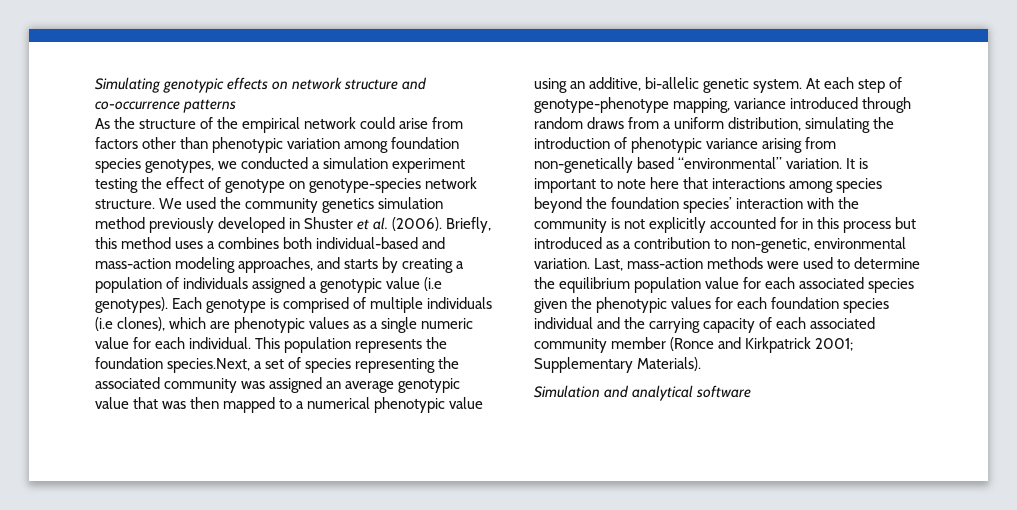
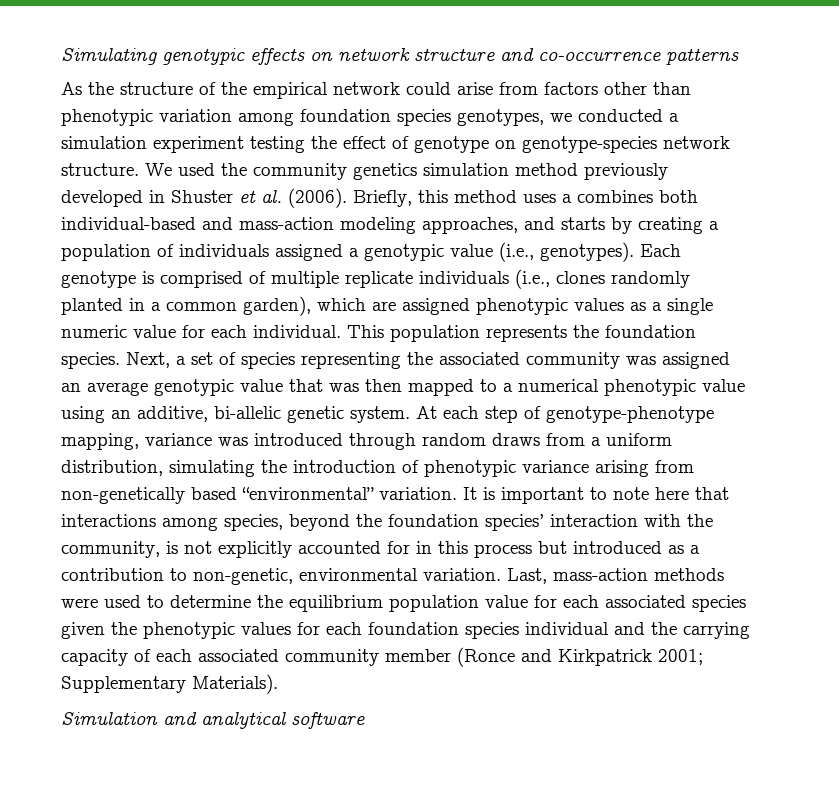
[424,277,443,291] (i.e -> [499,242,534,262] (i.e.,
[427,297,493,309] [95,317,166,331] individuals (i.e clones), -> [345,269,690,289] [61,296,311,316] replicate individuals (i.e., clones randomly planted in a common garden),
(231, 325) none -> [402,298,470,315] assigned
[167,358,251,373] species.Next, -> [61,352,170,369] species. Next,
(787, 103) none -> [218,437,248,446] was
[836,178,883,193] species -> [224,514,283,531] species,
[534,218,607,233] community -> [61,541,160,558] community,

